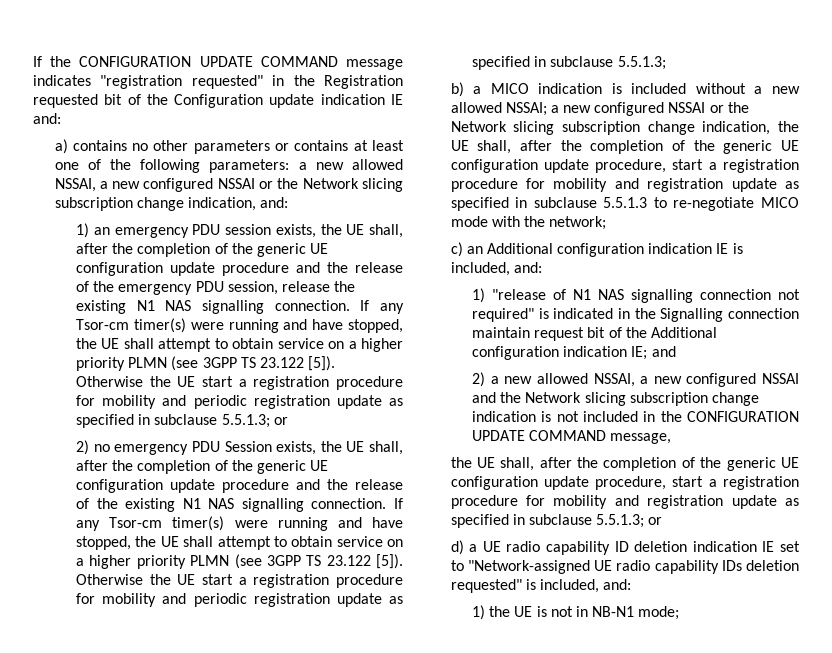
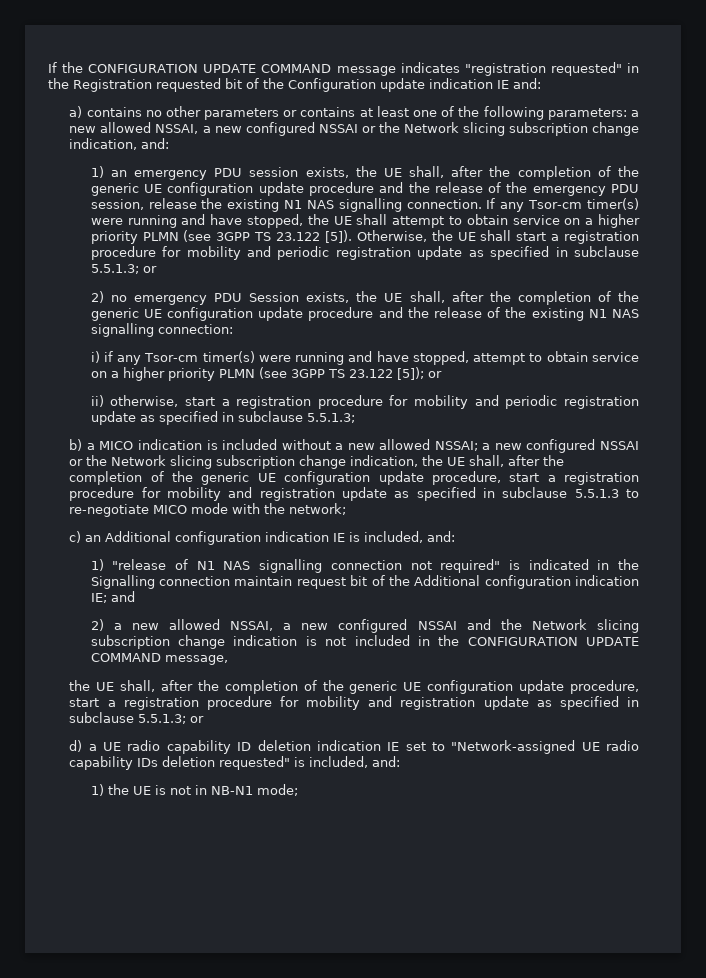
[76,376,196,387] Otherwise the UE -> [356,230,512,242] Otherwise, the UE shall
[311,498,404,509] [76,516,403,531] [76,536,214,550] connection. If any Tsor-cm timer(s) were running and have stopped, the UE shall -> [157,324,233,334] [90,351,469,365] connection: // i) if any Tsor-cm timer(s) were running and have stopped,
[375,554,403,569] [76,574,196,585] [5]). Otherwise the UE -> [396,367,442,380] [90,395,179,407] [5]); or // ii) otherwise,

